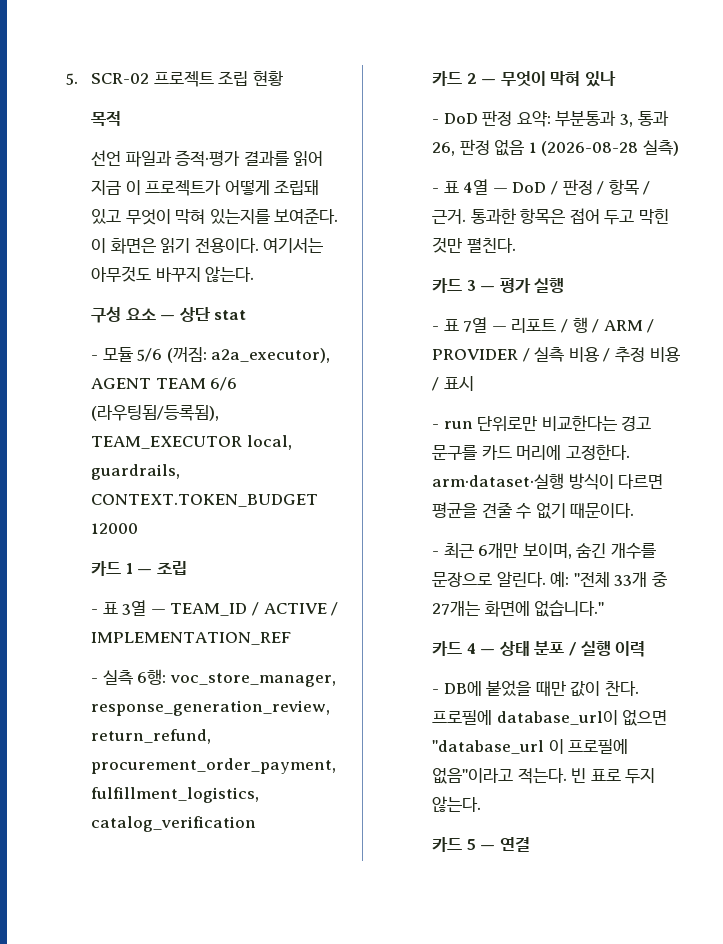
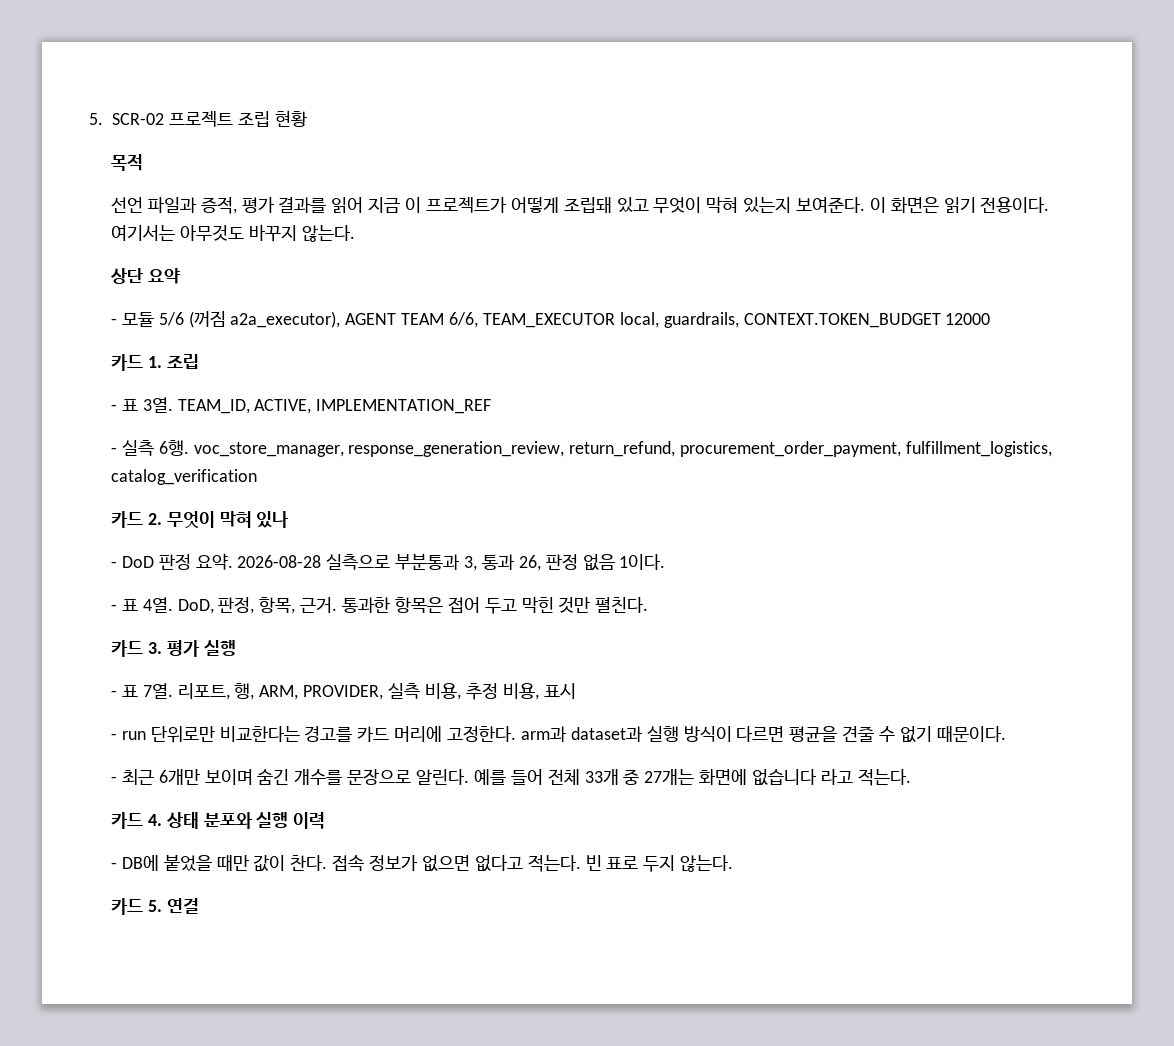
[175,150,241,167] 증적·평가 -> [200,197,275,214] 증적, 평가
[209,209,270,224] 있는지를 -> [743,197,792,213] 있는지
[91,306,247,323] 구성 요소 — 상단 stat -> [110,268,180,284] 상단 요약
[166,347,207,363] (꺼짐: -> [188,311,226,328] (꺼짐
[210,377,238,391] [91,405,220,421] 6/6 (라우팅됨/등록됨), -> [449,312,479,328] 6/6,
[125,563,153,574] 1 — -> [147,356,162,368] 1.
[122,600,339,616] 3열 — TEAM_ID / ACTIVE / -> [142,397,312,414] 3열. TEAM_ID, ACTIVE,
[137,669,167,685] 6행: -> [158,440,189,456] 6행.
[466,73,497,84] 2 — -> [147,513,162,525] 2.
[516,110,551,127] 요약: -> [195,553,391,570] 요약. 2026-08-28 실측으로
[528,140,680,156] [432,179,651,195] 1 (2026-08-28 실측) // - 표 4열 — DoD / 판정 / 항목 / -> [619,554,666,570] [111,597,296,614] 1이다. // - 표 4열. DoD, 판정, 항목,
[466,280,496,291] 3 — -> [147,642,162,654] 3.
[463,317,655,333] [432,347,680,363] [432,377,440,391] 7열 — 리포트 / 행 / ARM / PROVIDER / 실측 비용 / 추정 비용 / -> [142,683,539,700] 7열. 리포트, 행, ARM, PROVIDER, 실측 비용, 추정 비용,
[621,416,652,431] [432,445,478,460] 경고 문구를 -> [304,726,353,742] 경고를
[432,473,565,489] arm·dataset·실행 -> [520,726,679,742] arm과 dataset과 실행
[522,543,572,559] 보이며, -> [204,769,253,785] 보이며
[550,571,610,587] 예: "전체 -> [473,769,580,785] 예를 들어 전체
[534,600,605,617] [432,641,577,656] 없습니다." // 카드 4 — 상태 분포 / -> [751,769,911,786] [111,812,252,829] 없습니다 라고 적는다. // 카드 4. 상태 분포와
[432,710,668,726] [432,739,629,754] [432,768,514,784] 프로필에 database_url이 없으면 "database_url 이 프로필에 없음"이라고 -> [332,855,523,872] 접속 정보가 없으면 없다고
[466,839,496,850] 5 — -> [147,900,162,912] 5.

